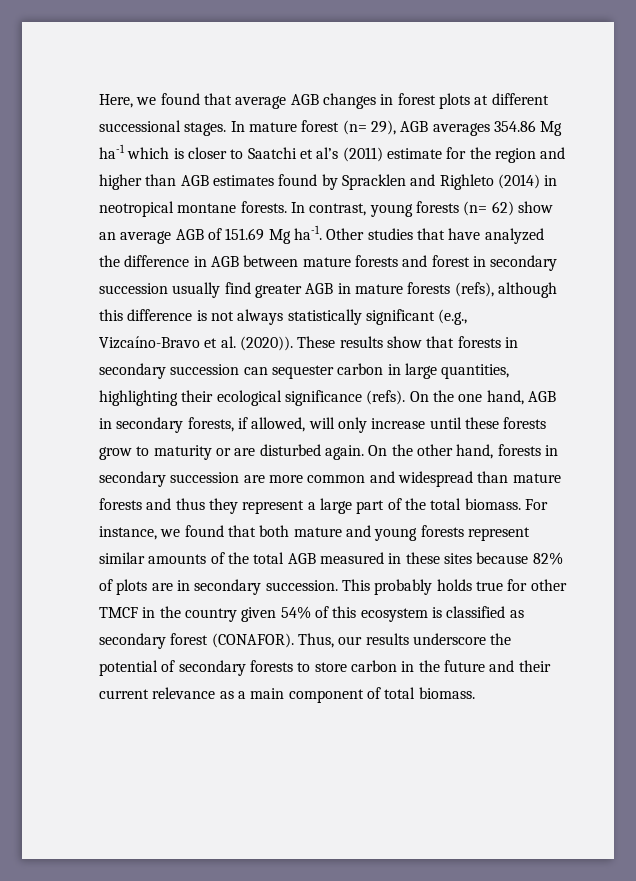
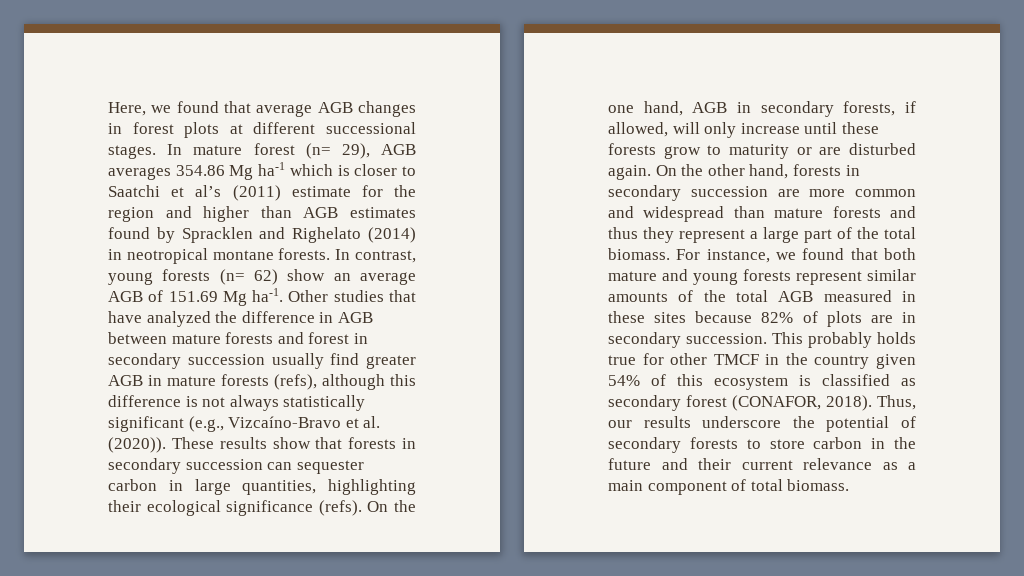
[439,174,494,190] Righleto -> [292,227,362,243] Righelato
[211,633,294,648] (CONAFOR). -> [732,395,872,411] (CONAFOR, 2018).

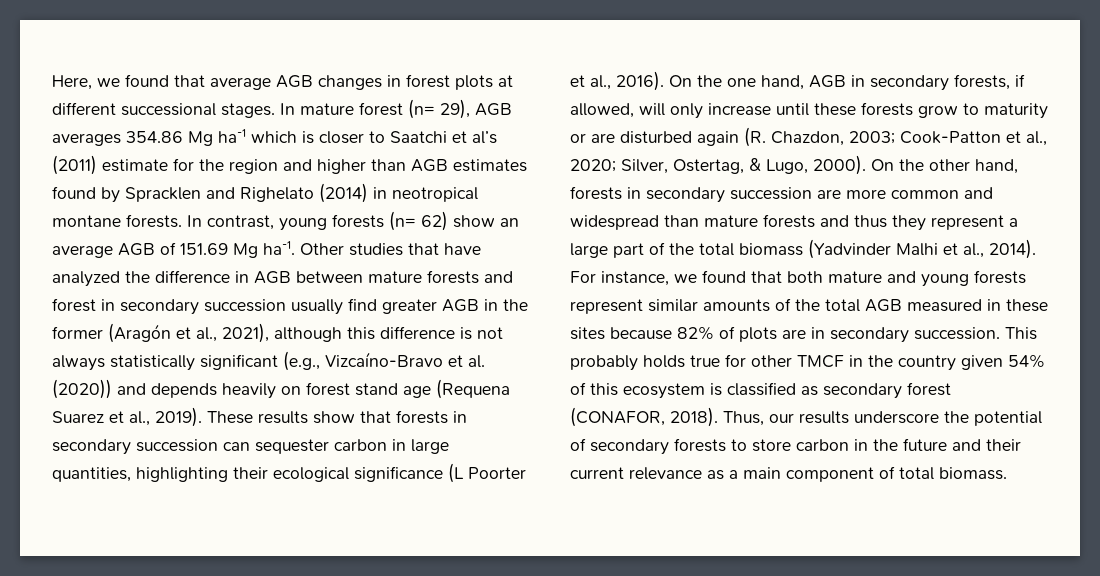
[167,374,317,390] mature forests (refs), -> [503,299,528,311] [52,323,269,343] the former (Aragón et al., 2021),
[108,437,166,453] (2020)). -> [52,379,510,399] [52,407,202,427] (2020)) and depends heavily on forest stand age (Requena Suarez et al., 2019).
[318,500,362,516] (refs). -> [448,463,526,483] [570,71,664,91] (L Poorter et al., 2016).
[608,165,651,180] again. -> [697,127,1047,147] [570,155,866,175] again (R. Chazdon, 2003; Cook-Patton et al., 2020; Silver, Ostertag, & Lugo, 2000).
[608,248,670,260] biomass. -> [739,239,1036,259] biomass (Yadvinder Malhi et al., 2014).

